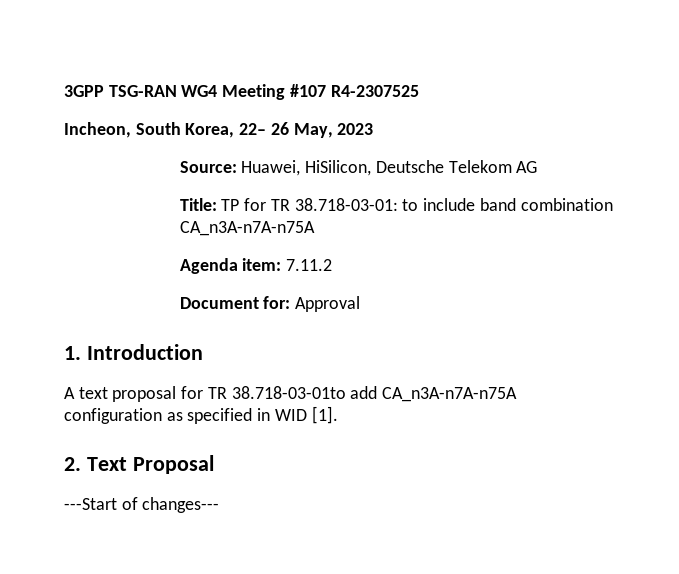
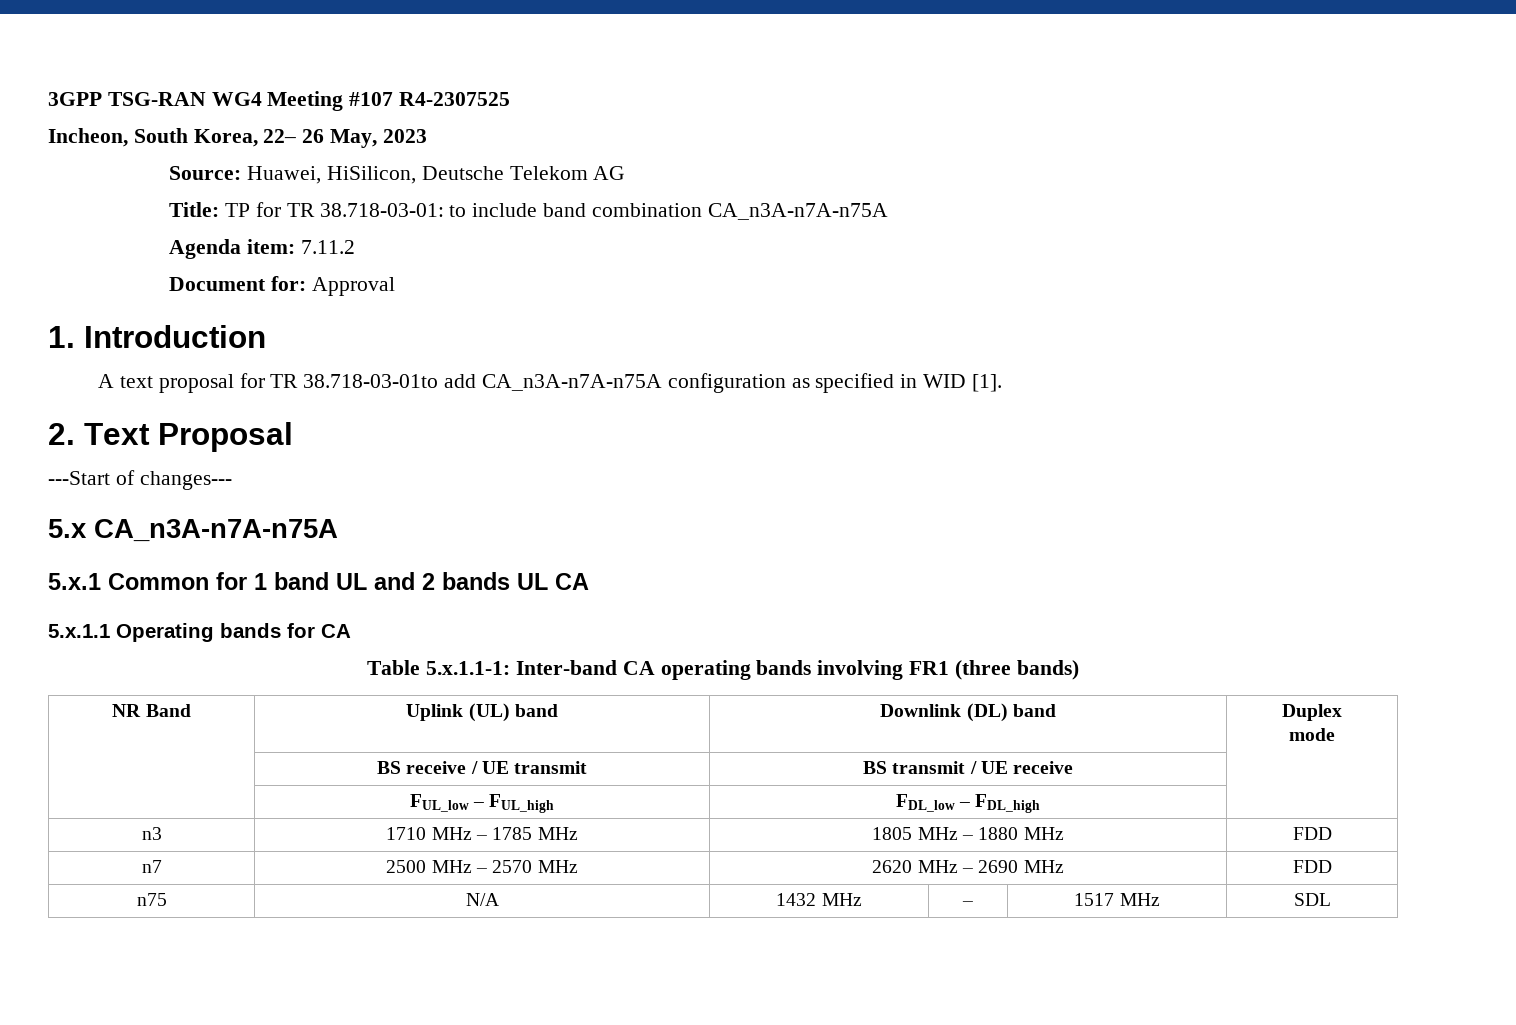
(220, 505) none -> [48,519,338,542] [48,572,589,590] [48,623,351,642] [367,660,1079,680] [112,704,191,717] [406,703,558,722] [880,703,1056,722] [1282,704,1342,721] [1289,728,1335,741] [376,761,588,774] [862,761,1074,774] [409,794,555,813] [895,794,1041,813] [141,827,162,840] [386,827,578,840] [872,827,1064,840] [1292,827,1332,840] [141,860,162,873] [386,860,578,873] [872,860,1064,873] [1292,860,1332,873] [136,893,167,906] [465,893,499,906] [776,893,862,906] [962,901,973,906] [1074,893,1160,906] [1293,893,1331,906] // 5.x CA_n3A-n7A-n75A // 5.x.1 Common for 1 band UL and 2 bands UL CA // 5.x.1.1 Operating bands for CA // Table 5.x.1.1-1: Inter-band CA operating bands involving FR1 (three bands) // NR Band | Uplink (UL) band | Downlink (DL) band | Duplex // mode // | BS receive / UE transmit | BS transmit / UE receive | // | FUL_low – FUL_high | FDL_low – FDL_high | // n3 | 1710 MHz – 1785 MHz | 1805 MHz – 1880 MHz | FDD // n7 | 2500 MHz – 2570 MHz | 2620 MHz – 2690 MHz | FDD // n75 | N/A | 1432 MHz | – | 1517 MHz | SDL

